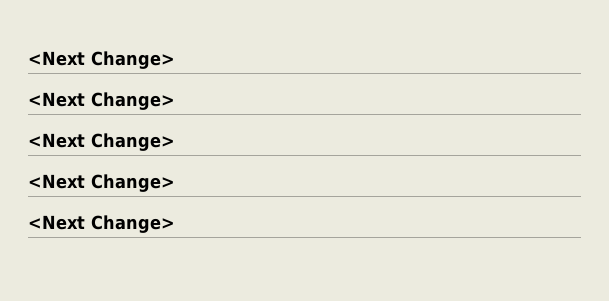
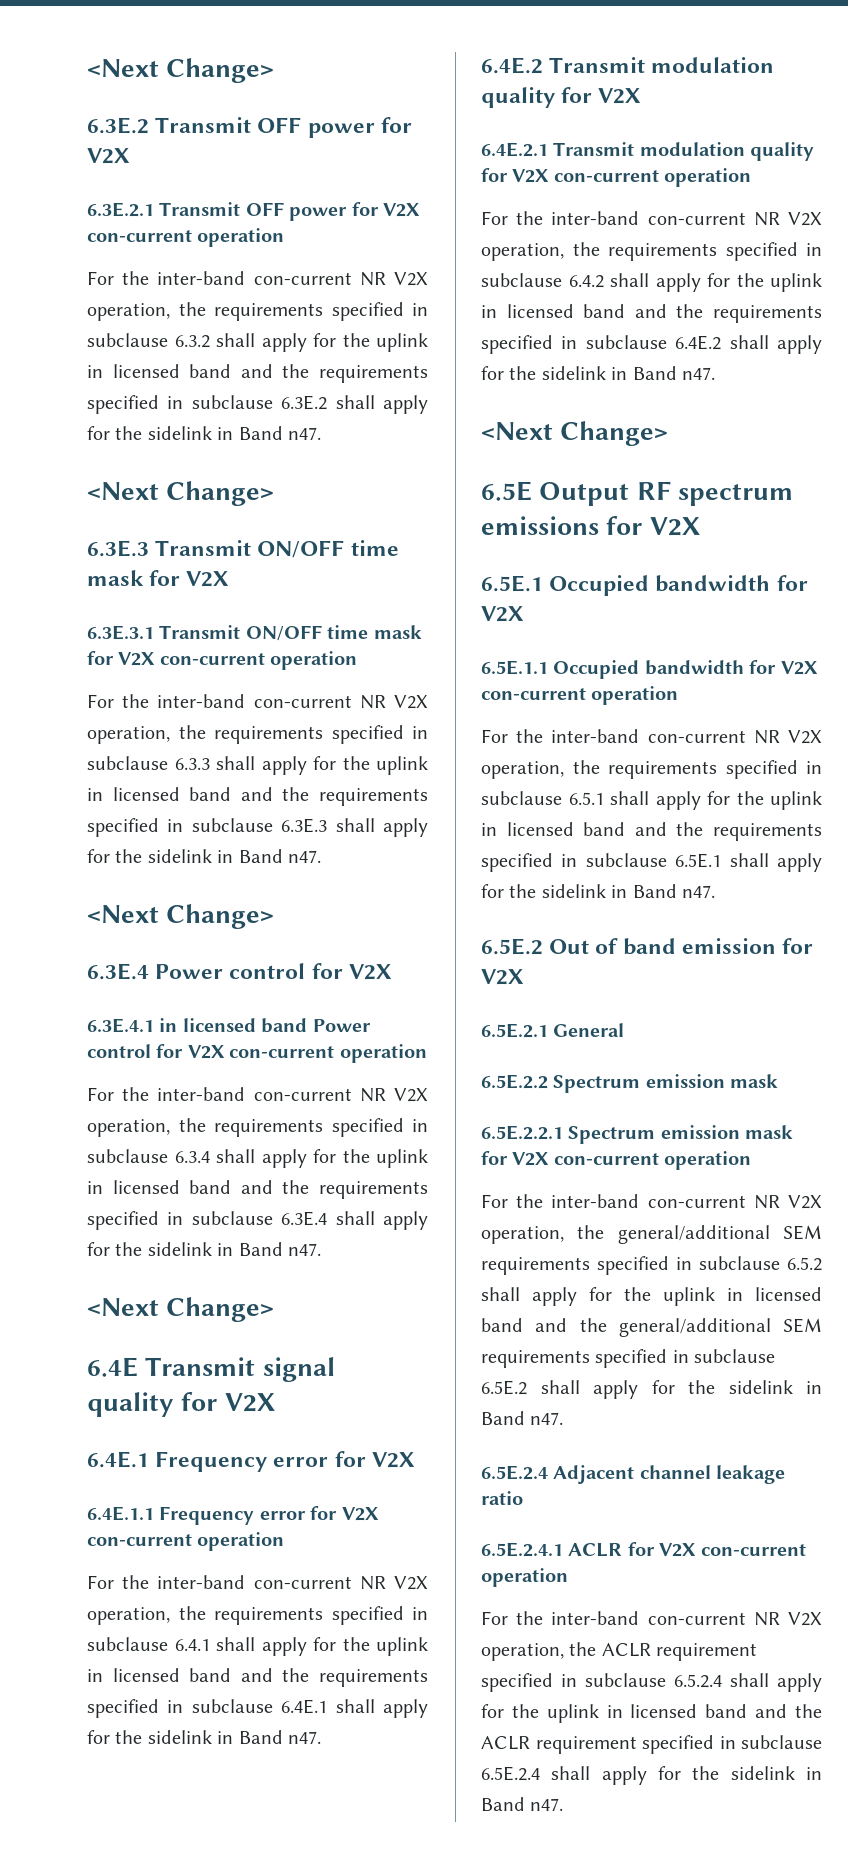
[28,51,175,69] [28,92,175,110] [28,133,175,151] [28,174,175,192] [28,215,175,233] <Next Change> // <Next Change> // <Next Change> // <Next Change> // <Next Change> -> [87,58,275,83] [87,117,412,138] [87,148,130,164] [87,202,420,221] [87,228,285,247] [87,271,428,286] [87,302,428,321] [87,333,428,352] [87,364,428,383] [87,395,428,414] [87,426,321,440] [87,481,275,506] [87,540,399,558] [87,570,230,587] [87,625,422,641] [87,651,358,670] [87,694,428,709] [87,725,428,744] [87,756,428,775] [87,787,428,806] [87,818,428,837] [87,849,321,863] [87,904,275,929] [87,963,392,980] [87,1018,371,1033] [87,1044,427,1063] [87,1087,428,1102] [87,1118,428,1137] [87,1149,428,1168] [87,1180,428,1199] [87,1211,428,1230] [87,1242,321,1256] [87,1297,275,1322] [87,1357,335,1382] [87,1392,275,1417] [87,1451,415,1472] [87,1506,379,1525] [87,1532,285,1551] [87,1575,428,1590] [87,1606,428,1625] [87,1637,428,1656] [87,1668,428,1687] [87,1699,428,1718] [87,1730,321,1744] [481,57,775,74] [481,87,642,108] [481,142,815,161] [481,168,752,187] [481,211,822,226] [481,242,822,261] [481,273,822,292] [481,304,822,323] [481,335,822,354] [481,366,715,380] [481,421,669,446] [481,481,793,506] [481,516,700,536] [481,575,808,596] [481,606,524,622] [481,660,818,679] [481,686,679,705] [481,729,822,744] [481,760,822,779] [481,791,822,810] [481,822,822,841] [481,853,822,872] [481,884,715,898] [481,938,814,955] [481,969,524,985] [481,1023,625,1038] [481,1074,779,1093] [481,1125,794,1144] [481,1151,752,1170] [481,1194,822,1209] [481,1225,822,1244] [481,1256,822,1275] [481,1287,822,1306] [481,1318,822,1337] [481,1349,776,1368] [481,1380,822,1399] [481,1411,564,1425] [481,1465,786,1484] [481,1491,523,1505] [481,1542,806,1557] [481,1568,568,1587] [481,1611,822,1626] [481,1642,758,1661] [481,1673,822,1692] [481,1704,822,1723] [481,1735,822,1754] [481,1766,822,1785] [481,1797,564,1811] <Next Change> // 6.3E.2 Transmit OFF power for V2X // 6.3E.2.1 Transmit OFF power for V2X con-current operation // For the inter-band con-current NR V2X operation, the requirements specified in subclause 6.3.2 shall apply for the uplink in licensed band and the requirements specified in subclause 6.3E.2 shall apply for the sidelink in Band n47. // <Next Change> // 6.3E.3 Transmit ON/OFF time mask for V2X // 6.3E.3.1 Transmit ON/OFF time mask for V2X con-current operation // For the inter-band con-current NR V2X operation, the requirements specified in subclause 6.3.3 shall apply for the uplink in licensed band and the requirements specified in subclause 6.3E.3 shall apply for the sidelink in Band n47. // <Next Change> // 6.3E.4 Power control for V2X // 6.3E.4.1 in licensed band Power control for V2X con-current operation // For the inter-band con-current NR V2X operation, the requirements specified in subclause 6.3.4 shall apply for the uplink in licensed band and the requirements specified in subclause 6.3E.4 shall apply for the sidelink in Band n47. // <Next Change> // 6.4E Transmit signal quality for V2X // 6.4E.1 Frequency error for V2X // 6.4E.1.1 Frequency error for V2X con-current operation // For the inter-band con-current NR V2X operation, the requirements specified in subclause 6.4.1 shall apply for the uplink in licensed band and the requirements specified in subclause 6.4E.1 shall apply for the sidelink in Band n47. // 6.4E.2 Transmit modulation quality for V2X // 6.4E.2.1 Transmit modulation quality for V2X con-current operation // For the inter-band con-current NR V2X operation, the requirements specified in subclause 6.4.2 shall apply for the uplink in licensed band and the requirements specified in subclause 6.4E.2 shall apply for the sidelink in Band n47. // <Next Change> // 6.5E Output RF spectrum emissions for V2X // 6.5E.1 Occupied bandwidth for V2X // 6.5E.1.1 Occupied bandwidth for V2X con-current operation // For the inter-band con-current NR V2X operation, the requirements specified in subclause 6.5.1 shall apply for the uplink in licensed band and the requirements specified in subclause 6.5E.1 shall apply for the sidelink in Band n47. // 6.5E.2 Out of band emission for V2X // 6.5E.2.1 General // 6.5E.2.2 Spectrum emission mask // 6.5E.2.2.1 Spectrum emission mask for V2X con-current operation // For the inter-band con-current NR V2X operation, the general/additional SEM requirements specified in subclause 6.5.2 shall apply for the uplink in licensed band and the general/additional SEM requirements specified in subclause 6.5E.2 shall apply for the sidelink in Band n47. // 6.5E.2.4 Adjacent channel leakage ratio // 6.5E.2.4.1 ACLR for V2X con-current operation // For the inter-band con-current NR V2X operation, the ACLR requirement specified in subclause 6.5.2.4 shall apply for the uplink in licensed band and the ACLR requirement specified in subclause 6.5E.2.4 shall apply for the sidelink in Band n47.

